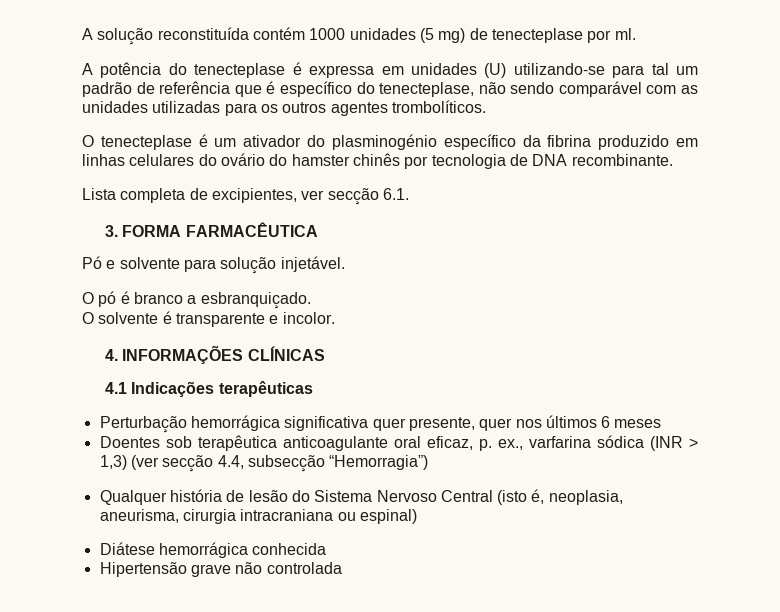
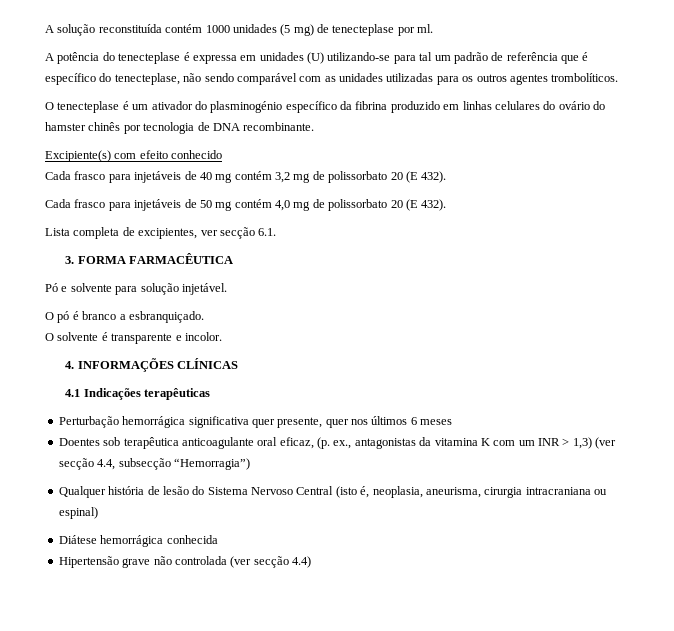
(673, 160) none -> [45,150,223,162] [45,171,447,183] [45,199,447,211] // Excipiente(s) com efeito conhecido // Cada frasco para injetáveis de 40 mg contém 3,2 mg de polissorbato 20 (E 432). // Cada frasco para injetáveis de 50 mg contém 4,0 mg de polissorbato 20 (E 432).
[478,435,683,451] p. ex., varfarina sódica (INR -> [317,437,560,449] (p. ex., antagonistas da vitamina K com um INR
(342, 568) none -> [230,556,311,568] (ver secção 4.4)

